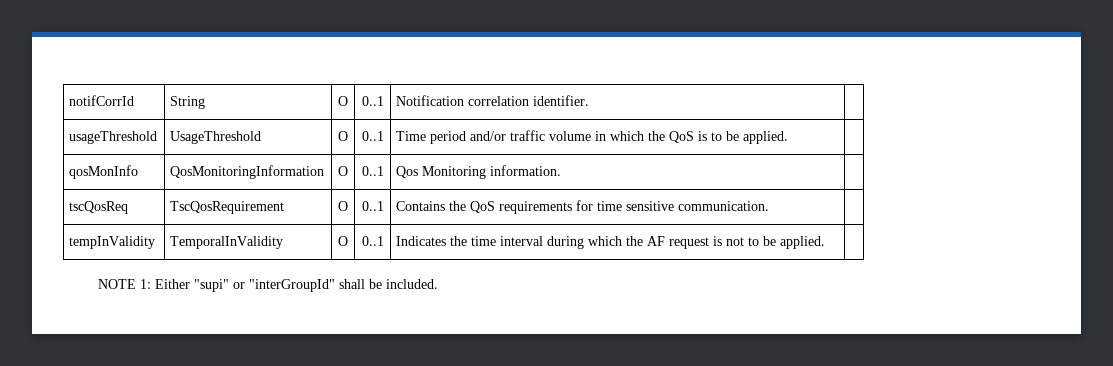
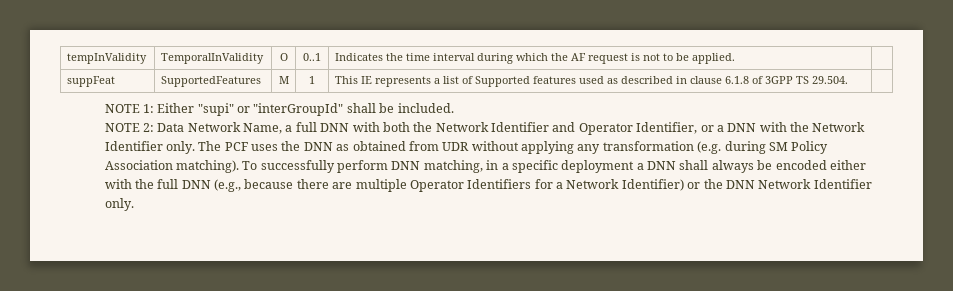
[69,95,135,106] [170,96,206,109] [338,96,348,106] [361,96,384,106] [396,95,590,106] [69,131,158,144] [170,131,262,144] [338,131,348,141] [361,131,384,141] [396,130,789,144] [69,165,139,179] [170,165,325,179] [338,166,348,176] [361,166,384,176] [396,165,562,179] [69,201,129,214] [170,201,285,214] [338,201,348,211] [361,201,384,211] [396,200,770,214] notifCorrId | String | O | 0..1 | Notification correlation identifier. | // usageThreshold | UsageThreshold | O | 0..1 | Time period and/or traffic volume in which the QoS is to be applied. | // qosMonInfo | QosMonitoringInformation | O | 0..1 | Qos Monitoring information. | // tscQosReq | TscQosRequirement | O | 0..1 | Contains the QoS requirements for time sensitive communication. | // -> (66, 58) none
(826, 242) none -> [66,76,115,87] [160,76,261,87] [278,76,289,84] [309,76,315,84] [334,76,848,87] // suppFeat | SupportedFeatures | M | 1 | This IE represents a list of Supported features used as described in clause 6.1.8 of 3GPP TS 29.504. |
(438, 284) none -> [104,122,866,135] [104,141,829,154] [104,160,866,173] [104,179,872,192] [104,198,134,211] // NOTE 2: Data Network Name, a full DNN with both the Network Identifier and Operator Identifier, or a DNN with the Network Identifier only. The PCF uses the DNN as obtained from UDR without applying any transformation (e.g. during SM Policy Association matching). To successfully perform DNN matching, in a specific deployment a DNN shall always be encoded either with the full DNN (e.g., because there are multiple Operator Identifiers for a Network Identifier) or the DNN Network Identifier only.

